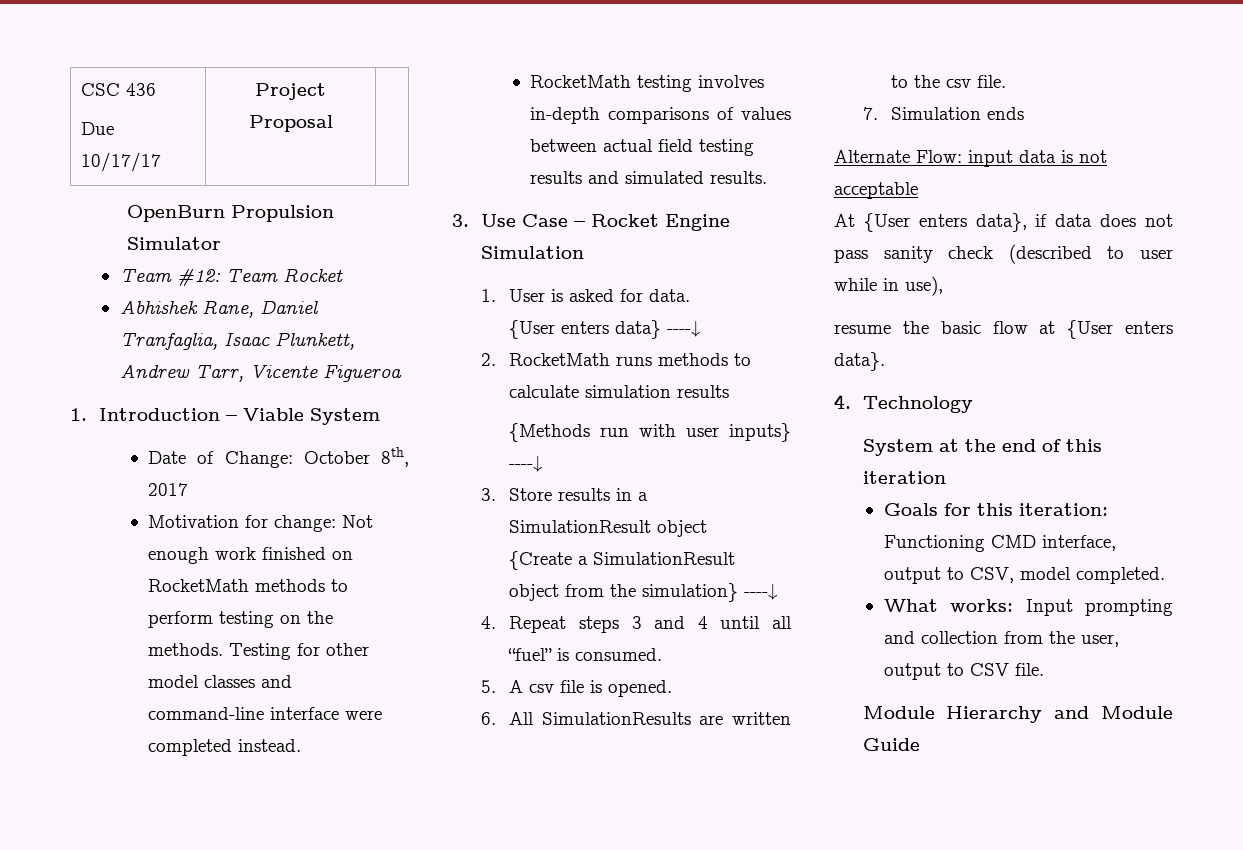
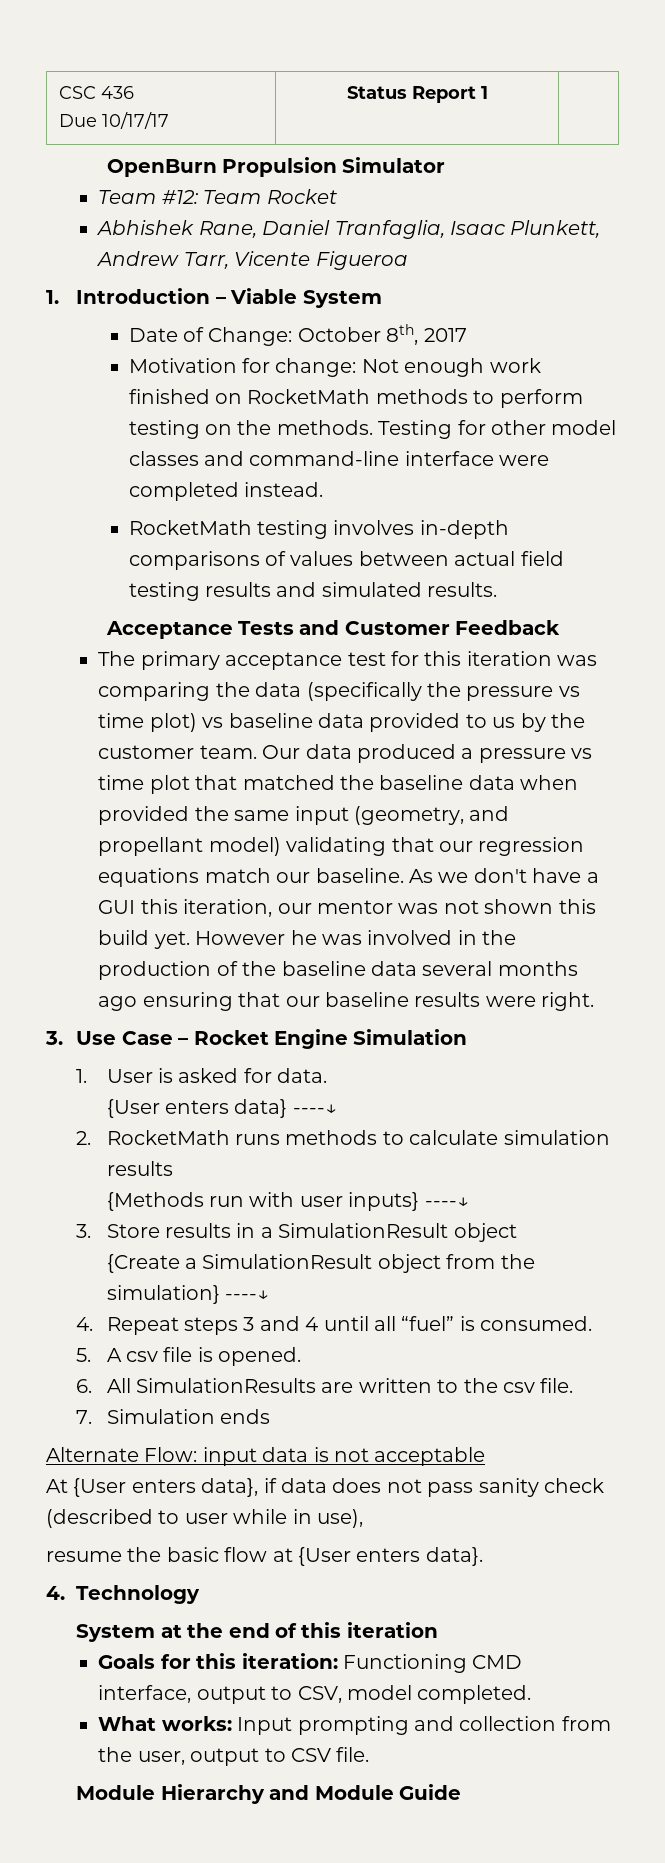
[255,83,326,100] [248,115,333,132] Project Proposal -> [346,86,488,103] Status Report 1
(768, 177) none -> [105,620,561,639] [98,651,598,670] [98,682,580,701] [98,713,585,732] [98,744,593,763] [98,775,579,794] [98,806,510,825] [98,837,585,856] [98,868,599,887] [98,899,596,917] [98,930,517,949] [98,961,578,980] [98,992,595,1011] // Acceptance Tests and Customer Feedback // The primary acceptance test for this iteration was comparing the data (specifically the pressure vs time plot) vs baseline data provided to us by the customer team. Our data produced a pressure vs time plot that matched the baseline data when provided the same input (geometry, and propellant model) validating that our regression equations match our baseline. As we don't have a GUI this iteration, our mentor was not shown this build yet. However he was involved in the production of the baseline data several months ago ensuring that our baseline results were right.

